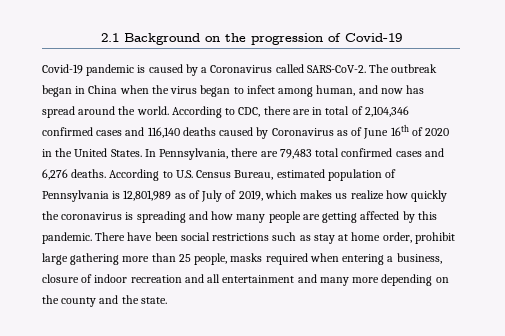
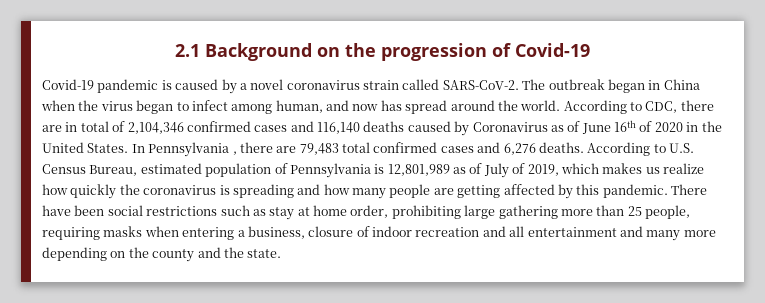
[210,65,273,73] Coronavirus -> [250,79,399,90] novel coronavirus strain
[159,148,229,160] Pennsylvania, -> [148,142,237,157] Pennsylvania ,
[414,232,455,244] prohibit -> [391,205,461,219] prohibiting
[230,253,308,265] masks required -> [42,226,143,240] requiring masks

